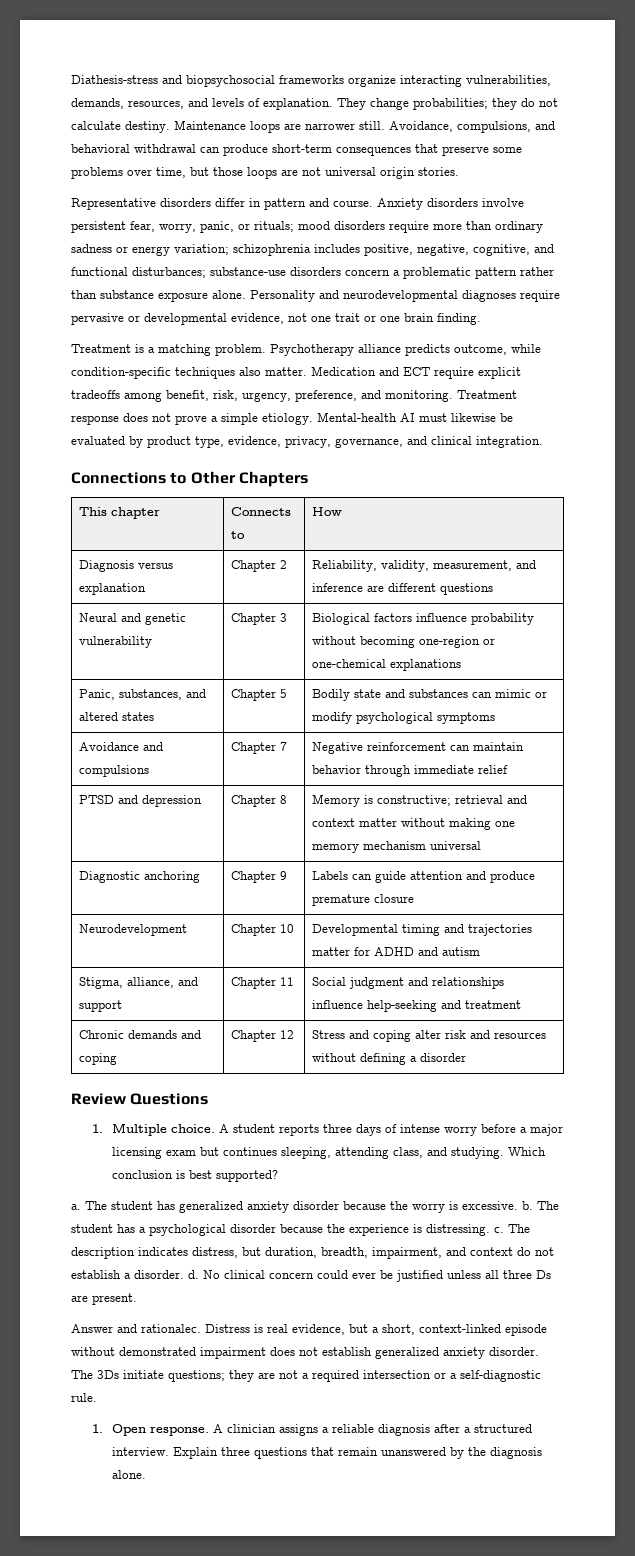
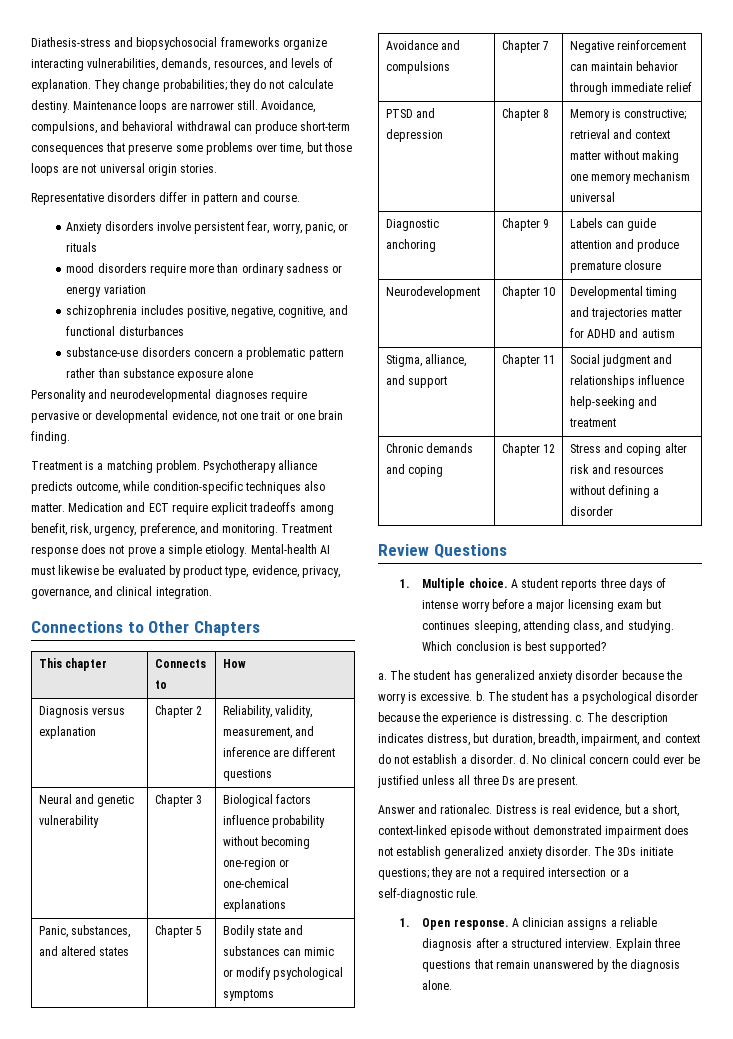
(373, 203) none -> (301, 198) //
[254,221,294,232] rituals; -> [66,242,98,252] rituals //
[174,244,229,255] variation; -> [103,285,146,294] variation //
[132,267,206,278] disturbances; -> [118,326,184,336] disturbances //
[212,290,246,299] alone. -> [226,368,254,378] alone //

